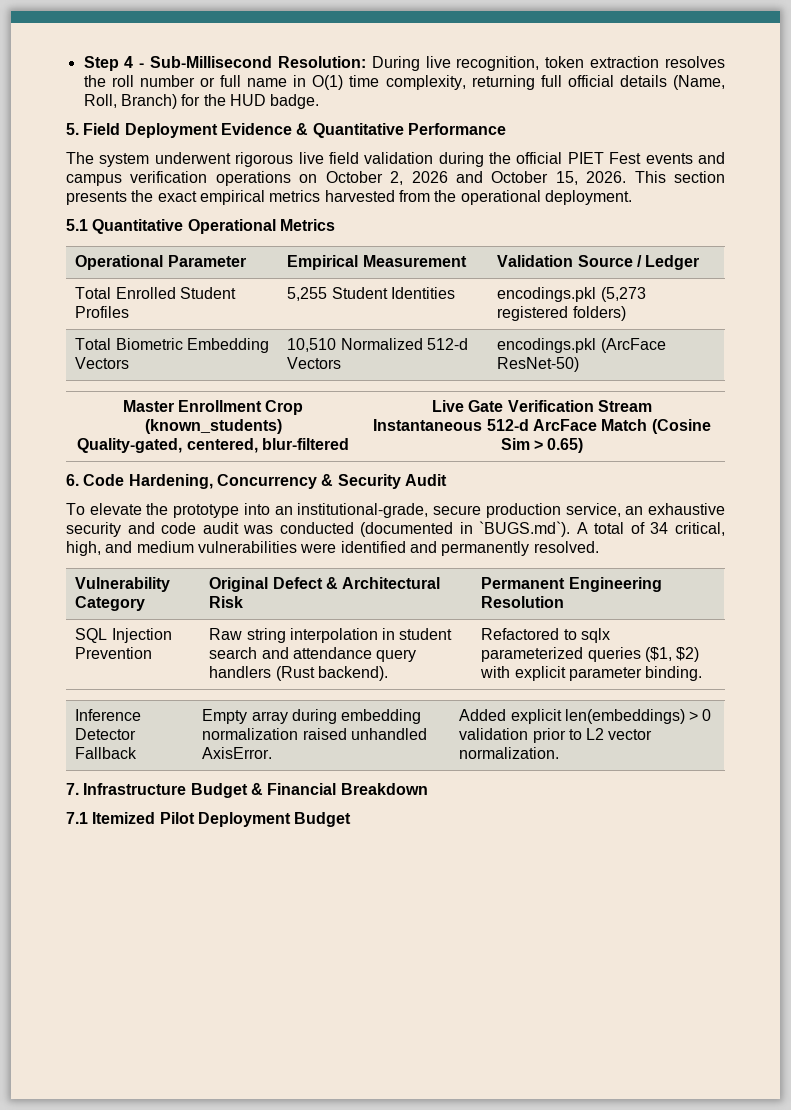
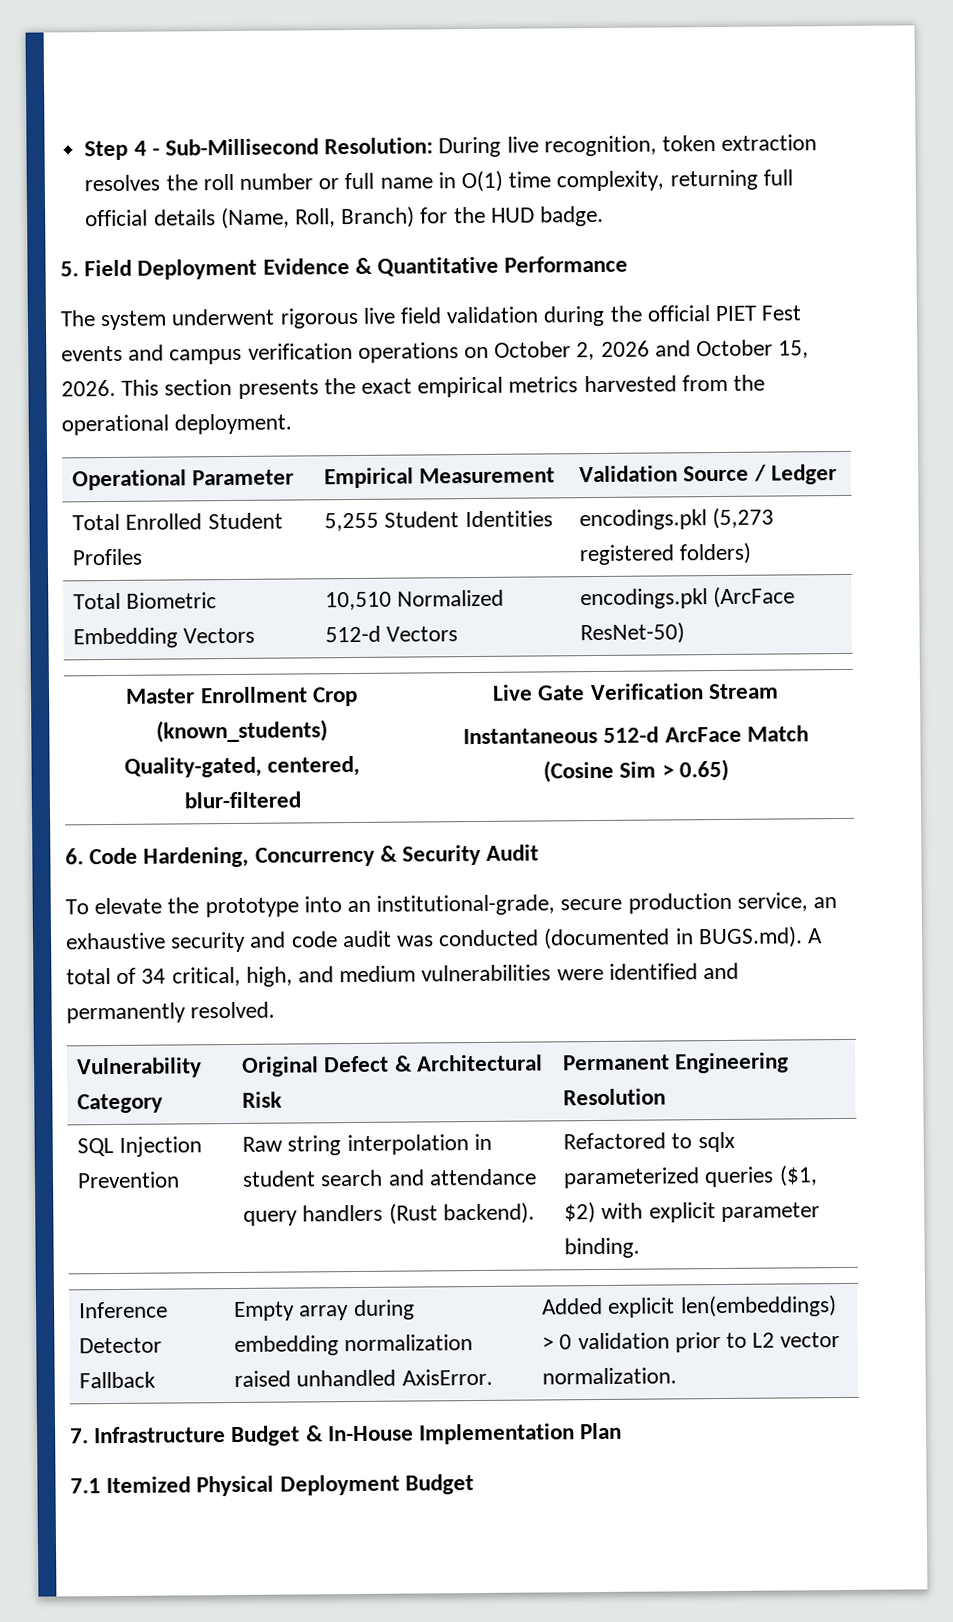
[66,219,335,234] // 5.1 Quantitative Operational Metrics -> (293, 424) none
[479,521,571,537] `BUGS.md`). -> [697,926,803,949] BUGS.md).
[267,783,428,795] Financial Breakdown -> [327,1422,623,1445] In-House Implementation Plan
[159,812,195,824] Pilot -> [196,1475,275,1497] Physical

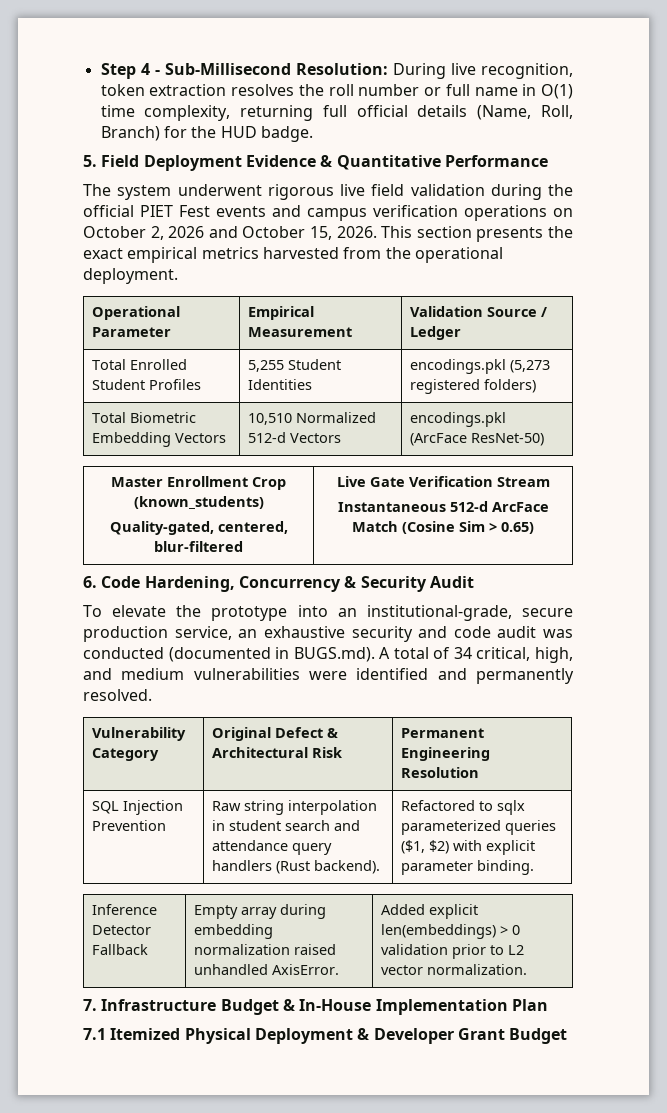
(400, 1485) none -> [357,1028,505,1044] & Developer Grant

